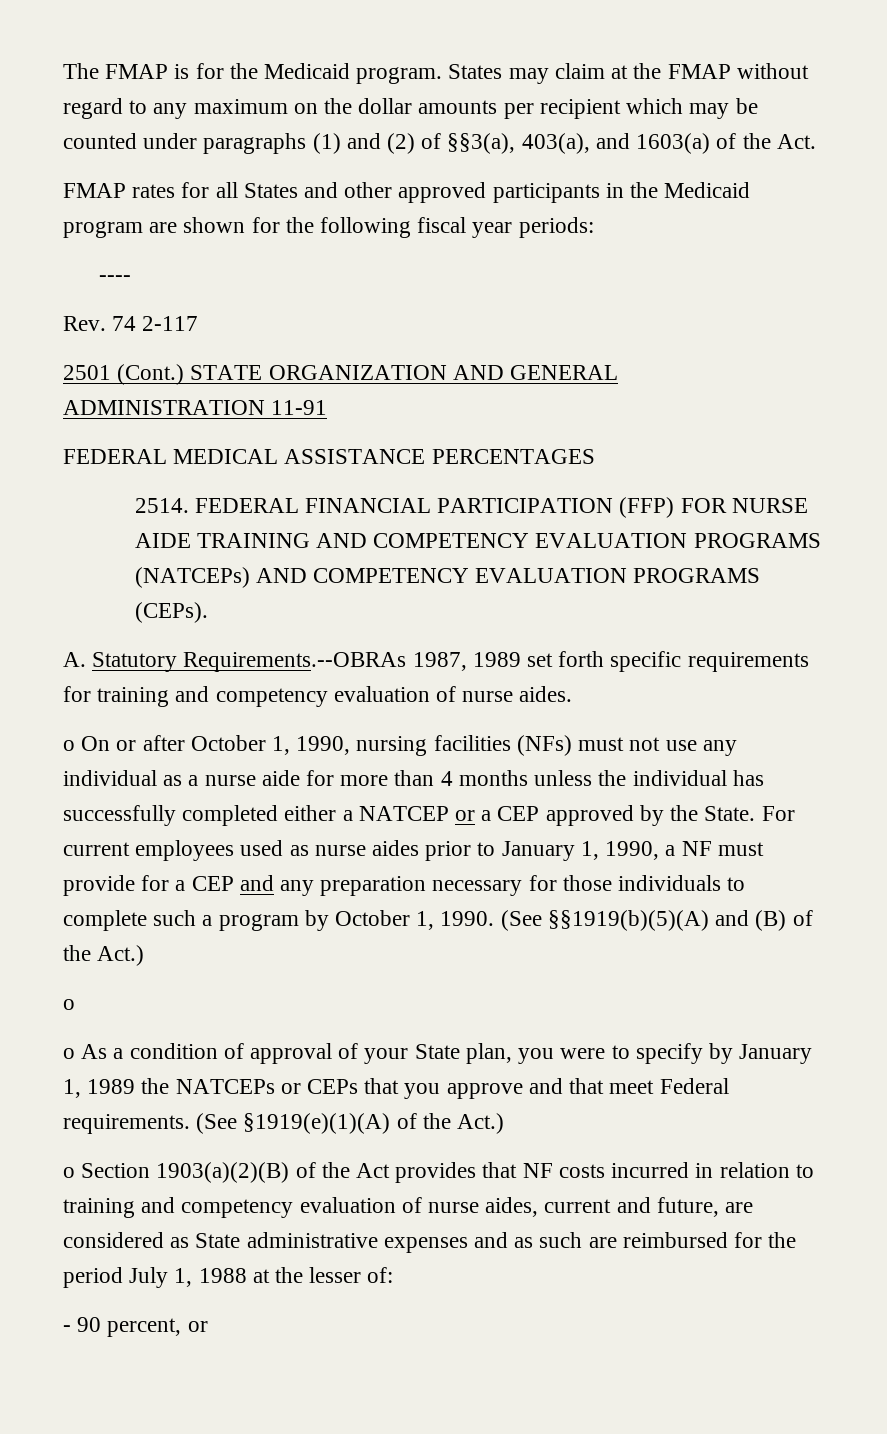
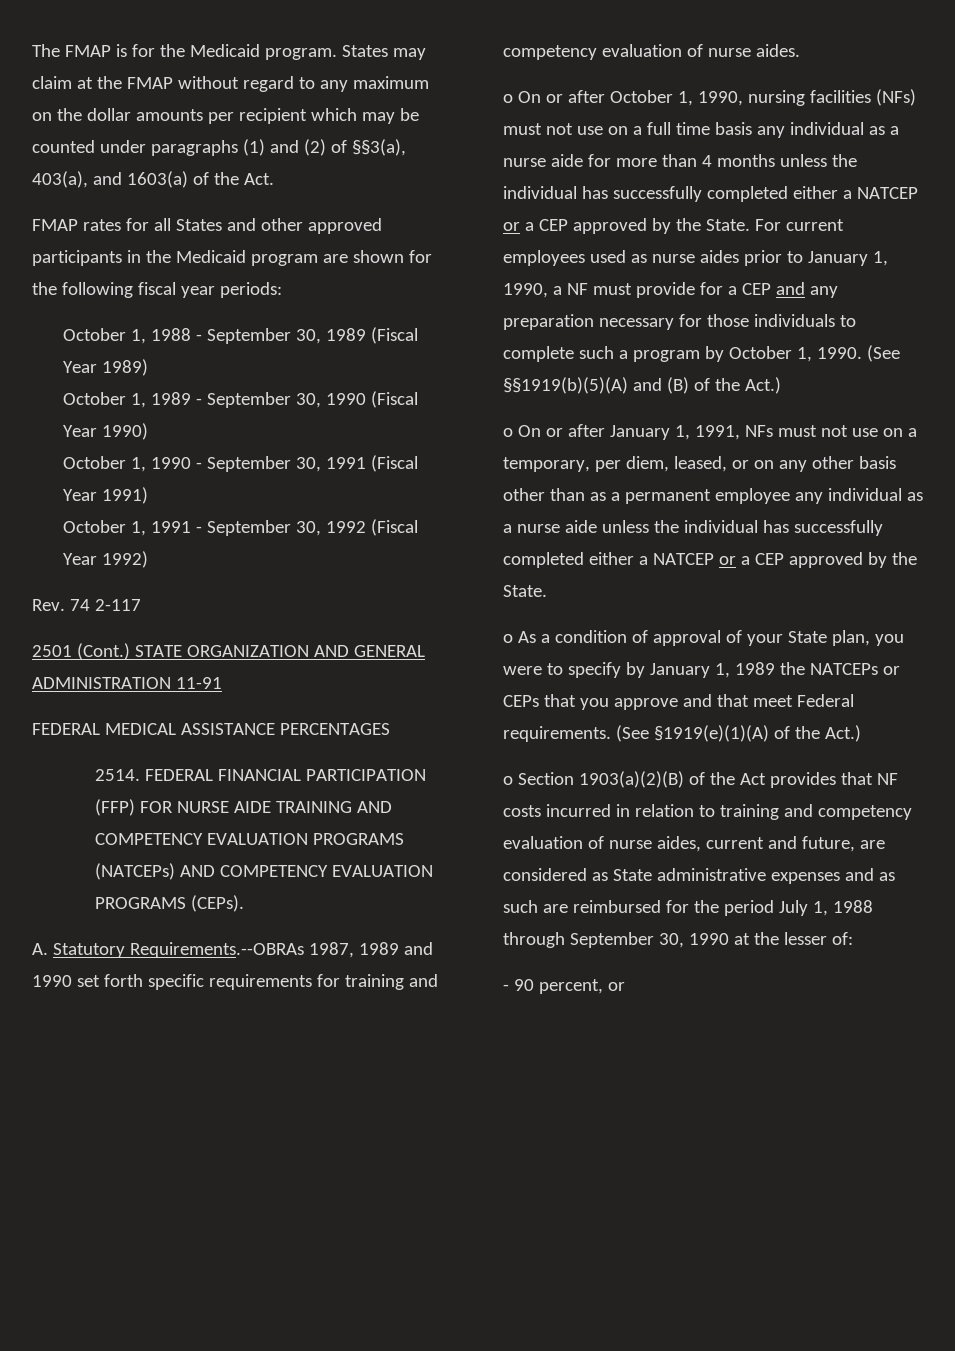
[98,275,131,282] ---- -> [63,327,419,344] [63,359,149,376] [63,391,419,408] [63,423,149,440] [63,455,419,472] [63,487,149,504] [63,519,419,536] [63,551,149,568] October 1, 1988 - September 30, 1989 (Fiscal Year 1989) // October 1, 1989 - September 30, 1990 (Fiscal Year 1990) // October 1, 1990 - September 30, 1991 (Fiscal Year 1991) // October 1, 1991 - September 30, 1992 (Fiscal Year 1992)
(521, 659) none -> [403,942,433,955] [32,975,72,987] and 1990
(697, 745) none -> [607,122,752,135] on a full time basis
(75, 1004) none -> [517,424,917,440] [503,456,896,472] [503,488,923,504] [503,520,883,536] [503,552,917,568] [503,585,547,597] On or after January 1, 1991, NFs must not use on a temporary, per diem, leased, or on any other basis other than as a permanent employee any individual as a nurse aide unless the individual has successfully completed either a NATCEP or a CEP approved by the State.
(247, 1275) none -> [503,932,729,948] through September 30, 1990

